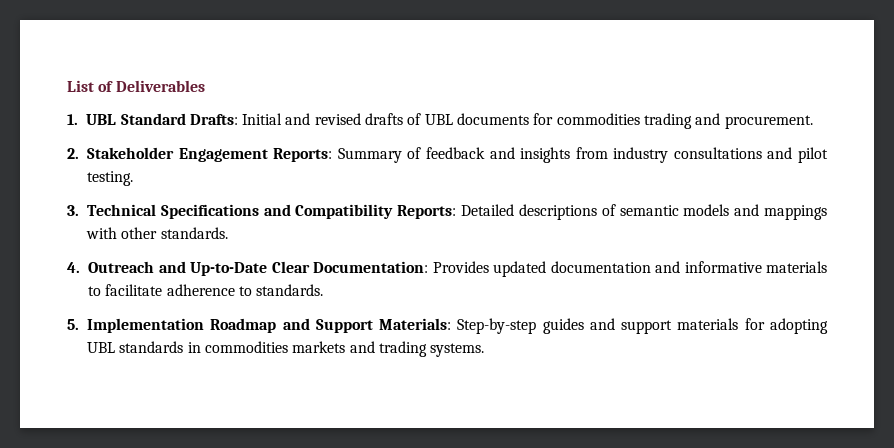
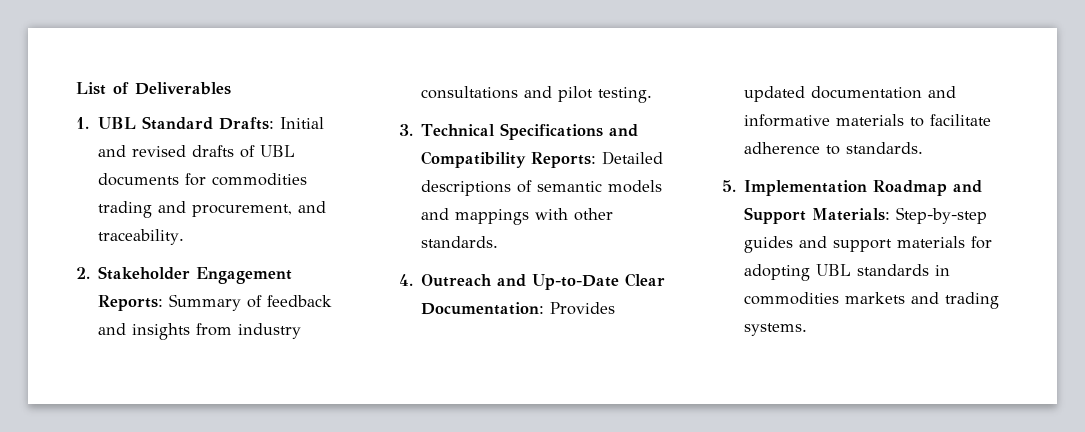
[724,115,813,129] procurement. -> [191,201,326,217] [97,229,184,245] procurement, and traceability.

